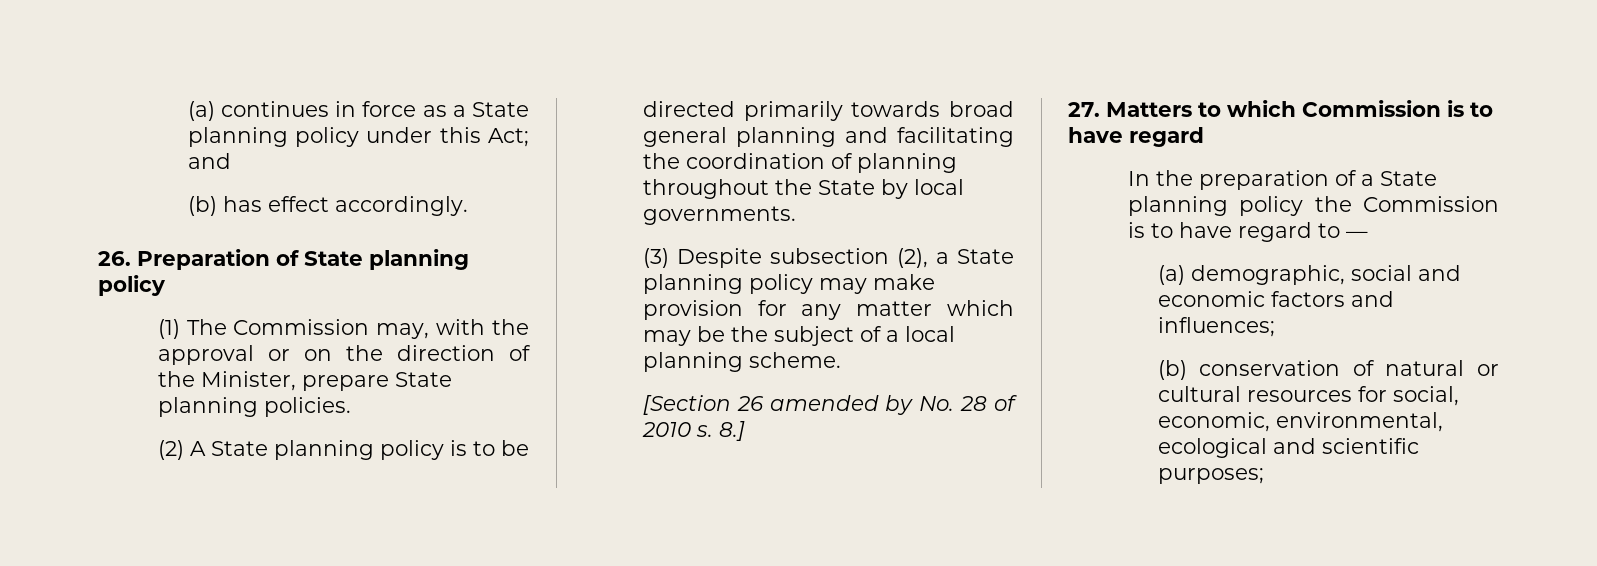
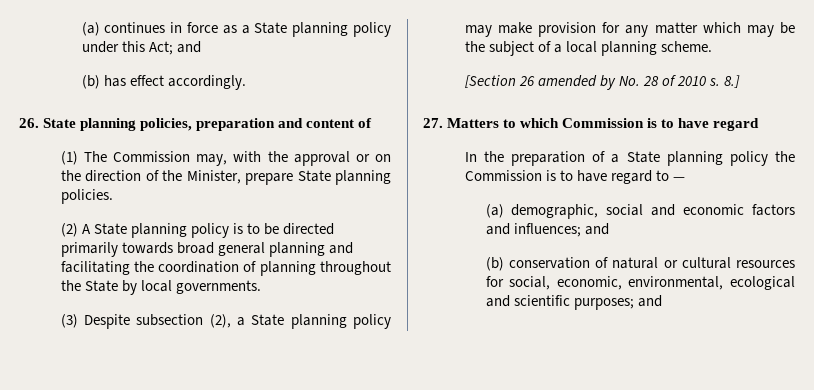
[137,249,469,270] [98,275,166,296] Preparation of State planning policy -> [43,118,373,131] State planning policies, preparation and content of
(1275, 327) none -> [584,223,609,235] and
(1264, 476) none -> [637,295,662,307] and

